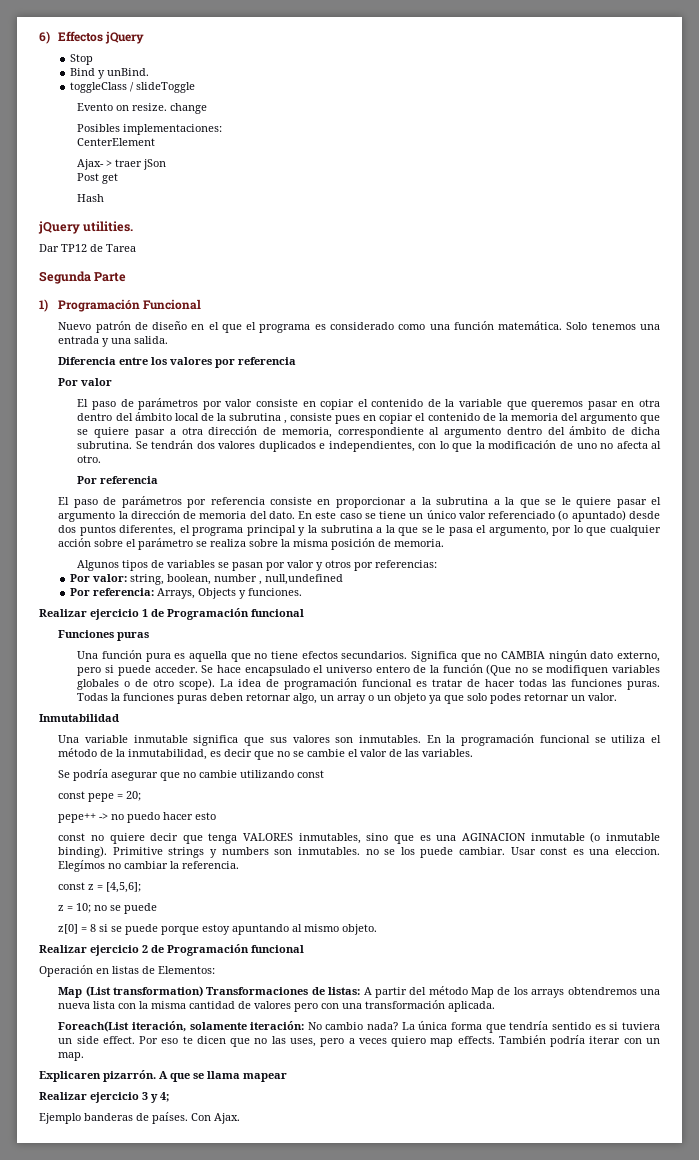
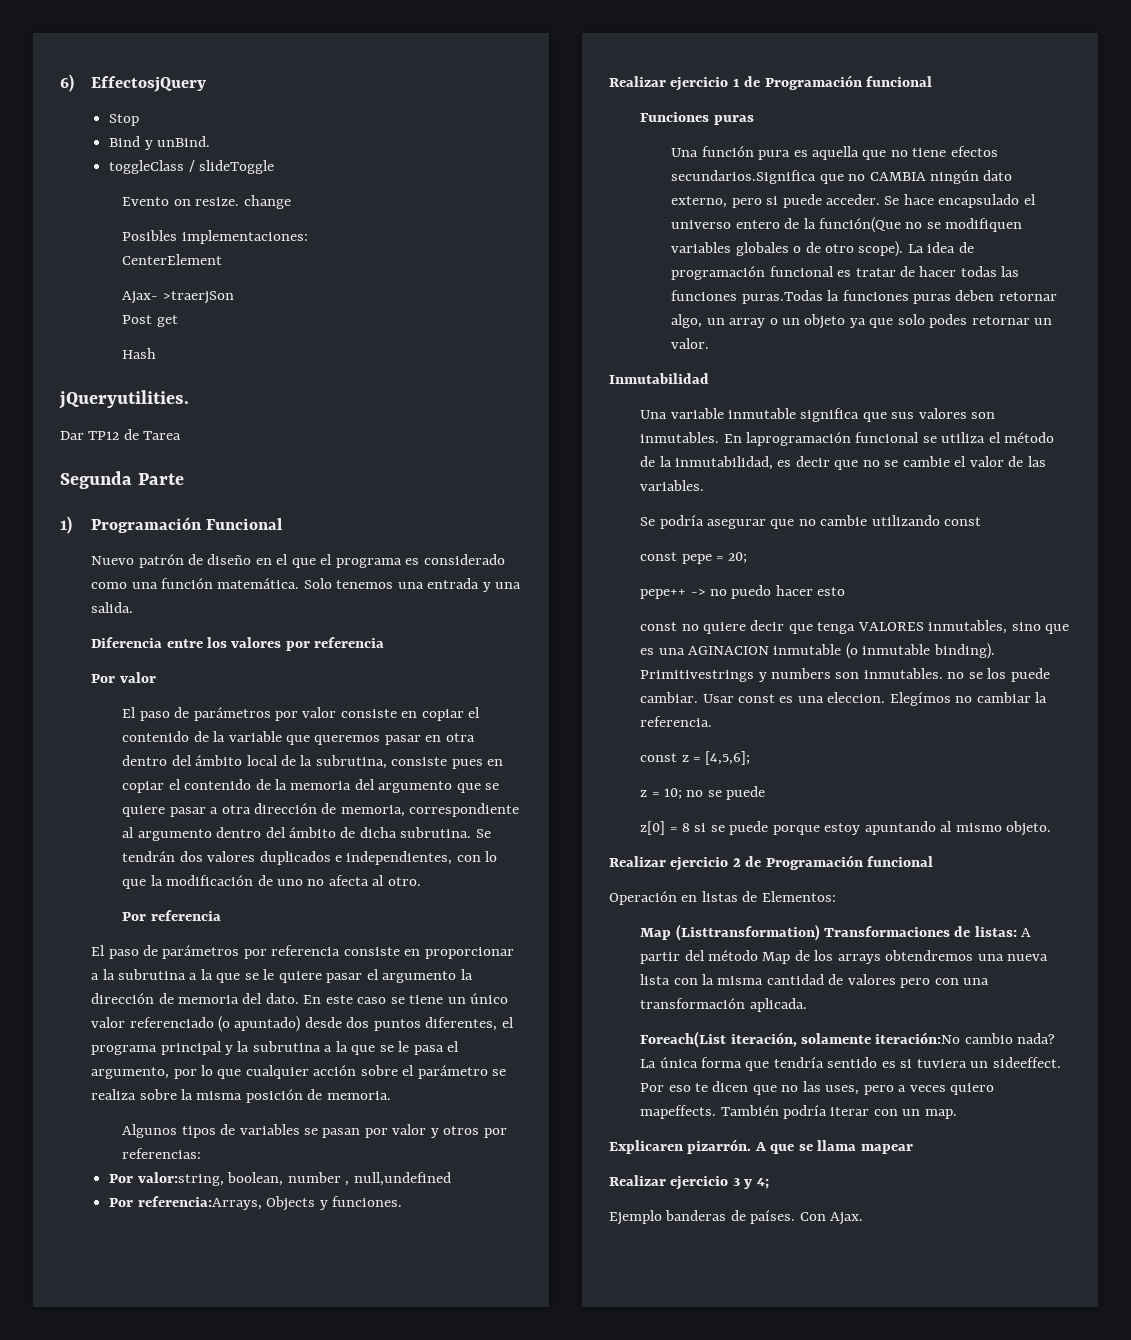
[58,31,145,44] Effectos jQuery -> [91,76,207,92] EffectosjQuery
[106,159,167,170] > traer jSon -> [162,291,234,304] >traerjSon
[38,221,134,234] jQuery utilities. -> [59,390,189,409] jQueryutilities.
[228,413,288,424] subrutina , -> [315,755,387,769] subrutina,
[93,574,165,585] valor: string, -> [137,1172,224,1186] valor:string,
[93,588,196,599] referencia: Arrays, -> [137,1196,262,1210] referencia:Arrays,
[341,651,458,662] secundarios. Significa -> [671,170,817,184] secundarios.Significa
[442,664,512,676] función (Que -> [819,217,902,233] función(Que
[627,681,661,690] [77,693,109,701] puras. Todas -> [741,290,823,304] puras.Todas
[446,734,535,746] la programación -> [746,432,852,446] laprogramación
[112,847,205,858] Primitive strings -> [640,670,755,682] Primitivestrings
[85,986,204,997] (List transformation) -> [675,924,820,941] (Listtransformation)
[250,1021,322,1030] iteración: No -> [875,1032,961,1044] iteración:No
[76,1036,135,1044] side effect. -> [992,1057,1061,1068] sideeffect.
[430,1036,495,1047] map effects. -> [640,1105,717,1119] mapeffects.

